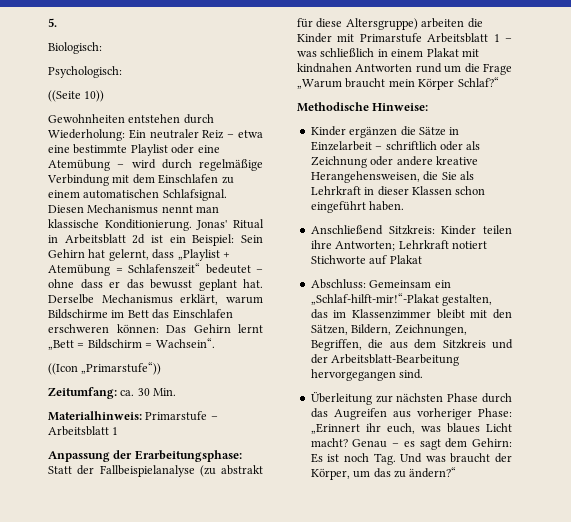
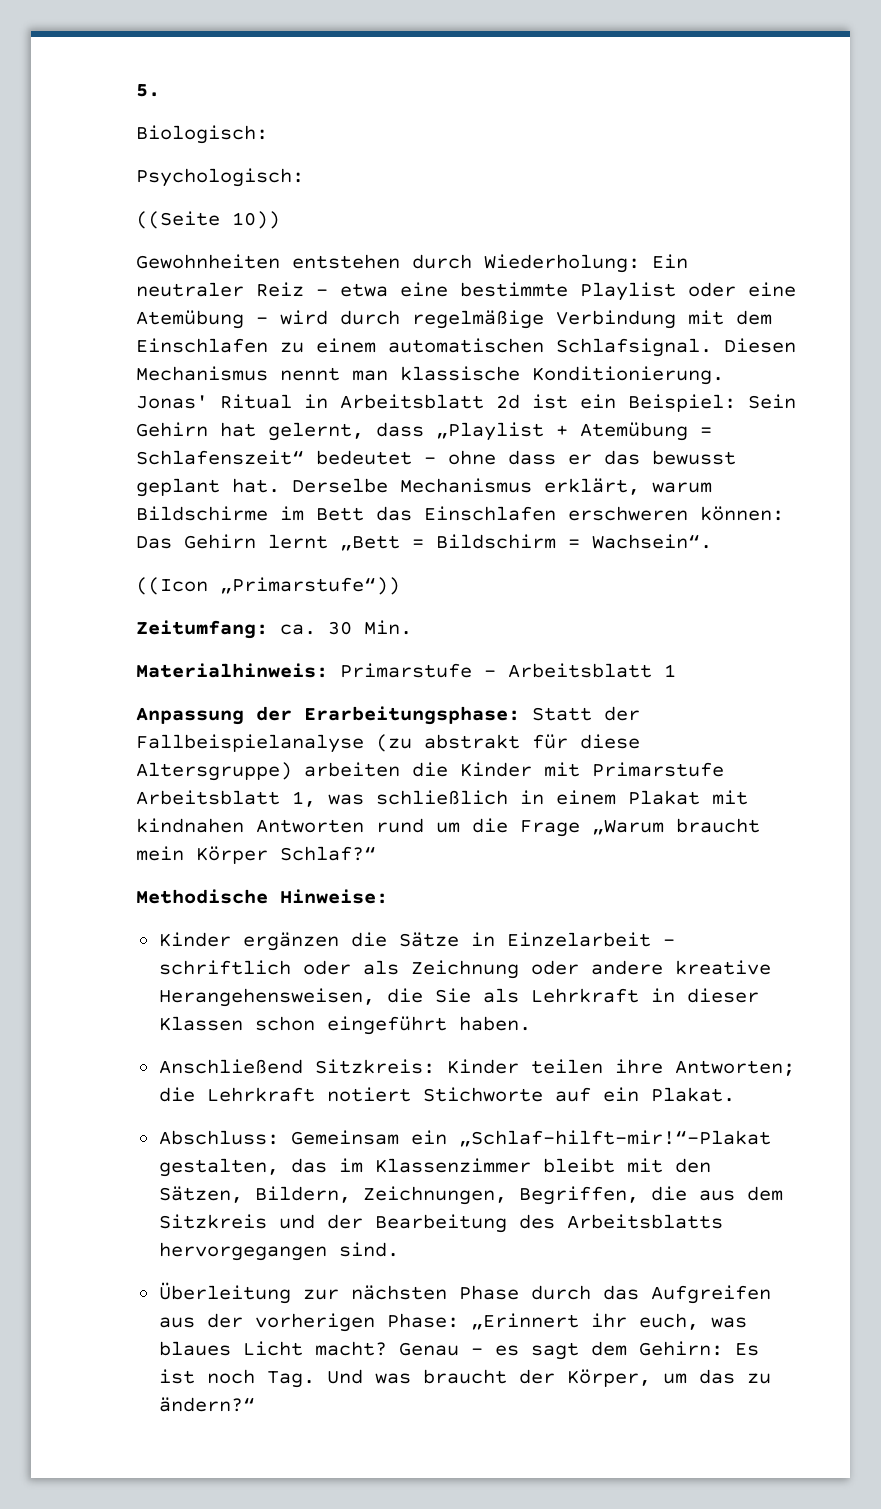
[493,34,512,42] 1 – -> [292,791,316,807] 1,
(396, 246) none -> [158,1087,195,1102] die
[389,255,422,264] Plakat -> [602,1087,735,1102] ein Plakat.
[331,354,460,366] Arbeitsblatt-Bearbeitung -> [374,1214,723,1233] Bearbeitung des Arbeitsblatts
[333,408,472,420] Augreifen aus vorheriger -> [650,1285,771,1304] [158,1313,375,1332] Aufgreifen aus der vorherigen

